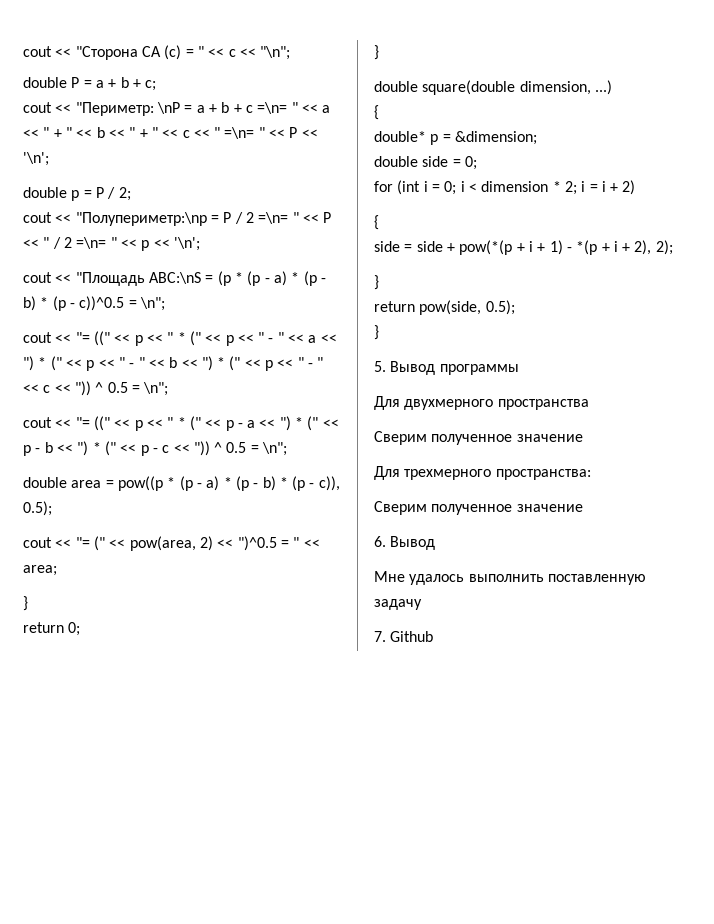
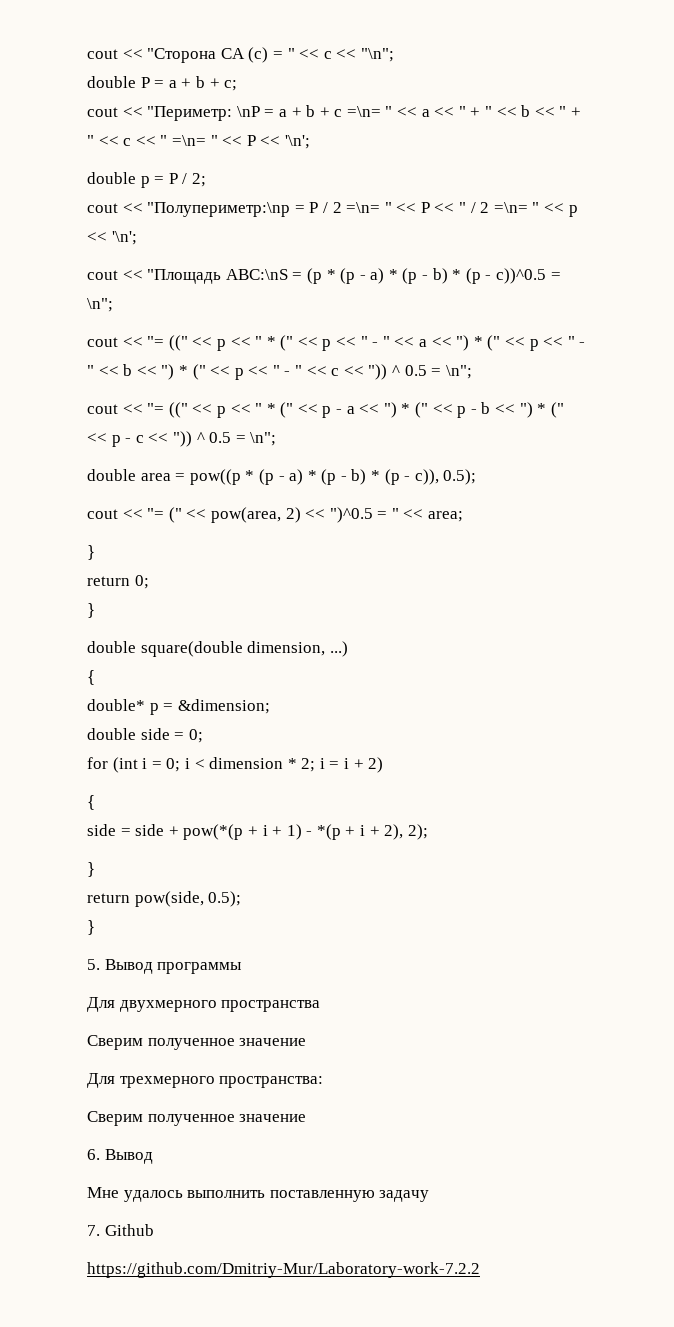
(434, 636) none -> [87,1262,480,1278] // https://github.com/Dmitriy-Mur/Laboratory-work-7.2.2

